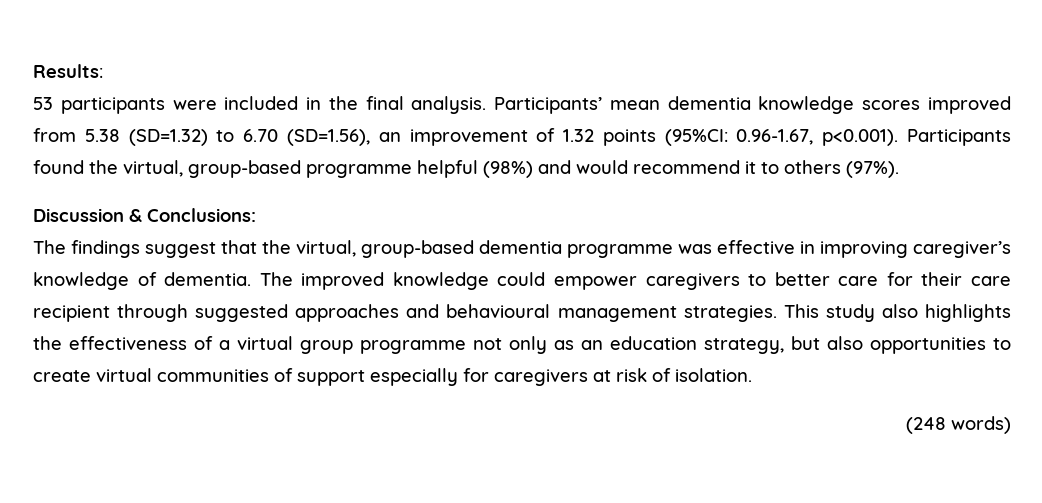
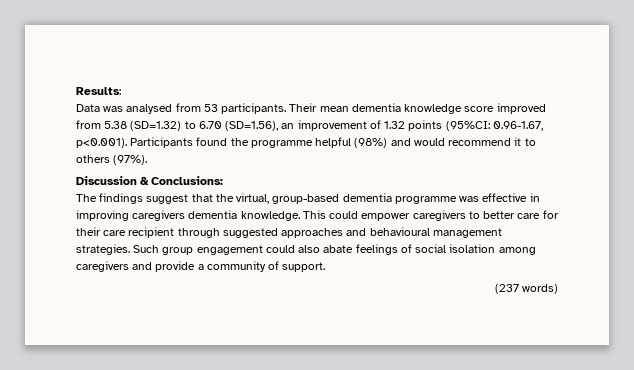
[33,96,603,114] 53 participants were included in the final analysis. Participants’ -> [76,103,318,114] Data was analysed from 53 participants. Their
[862,100,921,110] scores -> [464,106,495,112] score
[123,160,301,178] virtual, group-based -> (249, 142) none
[913,241,1011,258] [33,272,489,290] caregiver’s knowledge of dementia. The improved knowledge -> [132,210,326,221] caregivers dementia knowledge. This
[783,304,1012,322] [33,336,1011,354] [33,368,752,386] [906,417,946,434] This study also highlights the effectiveness of a virtual group programme not only as an education strategy, but also opportunities to create virtual communities of support especially for caregivers at risk of isolation. // (248 -> [133,244,536,255] [76,261,326,272] [494,284,519,294] Such group engagement could also abate feelings of social isolation among caregivers and provide a community of support. // (237

